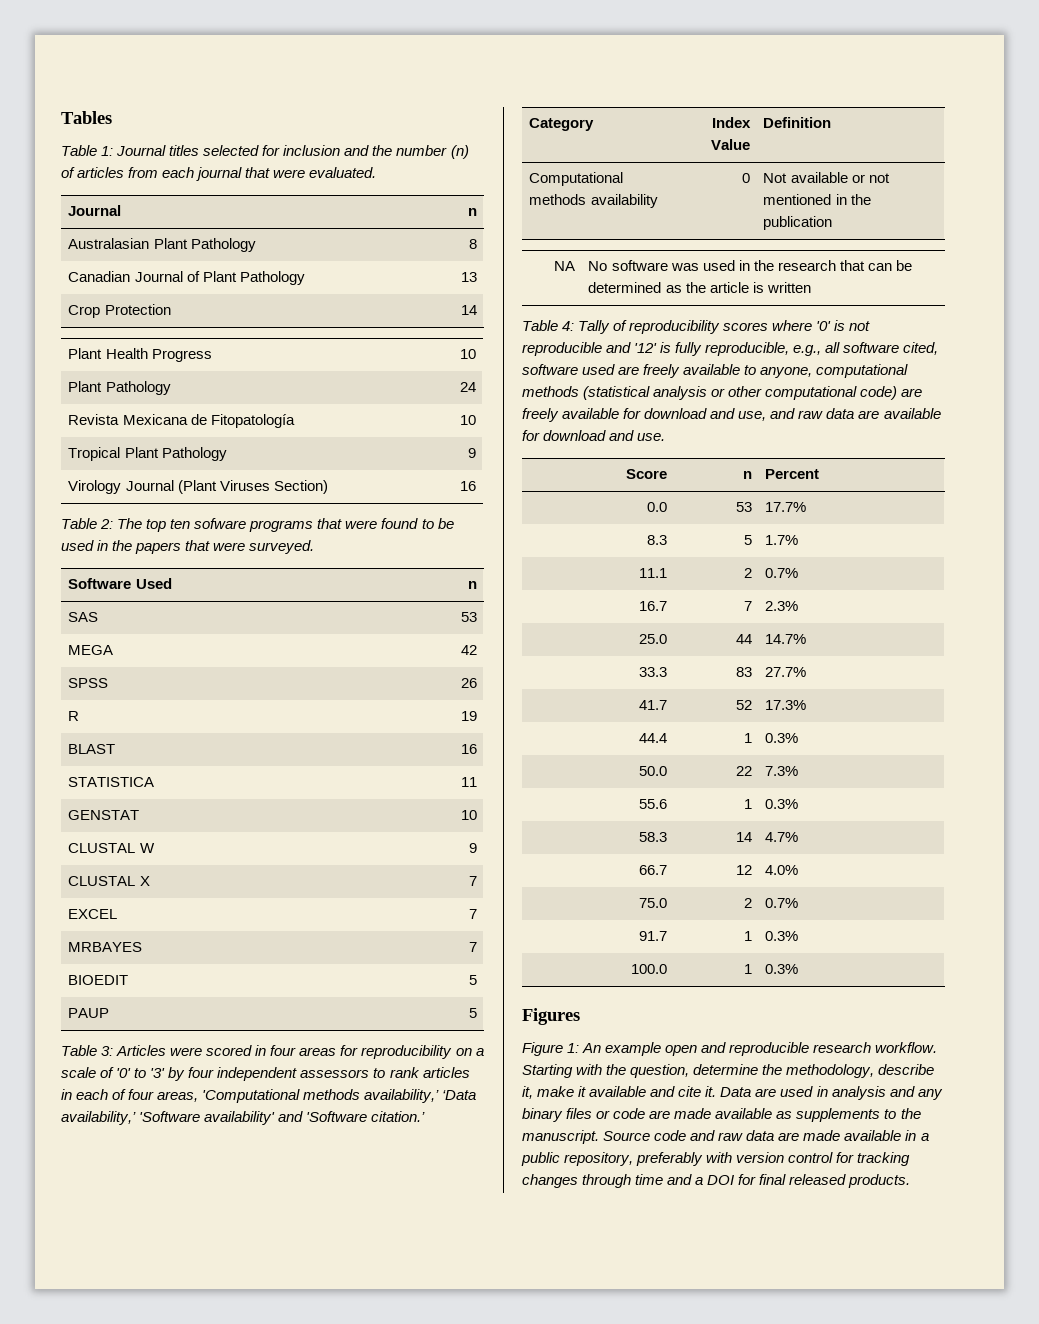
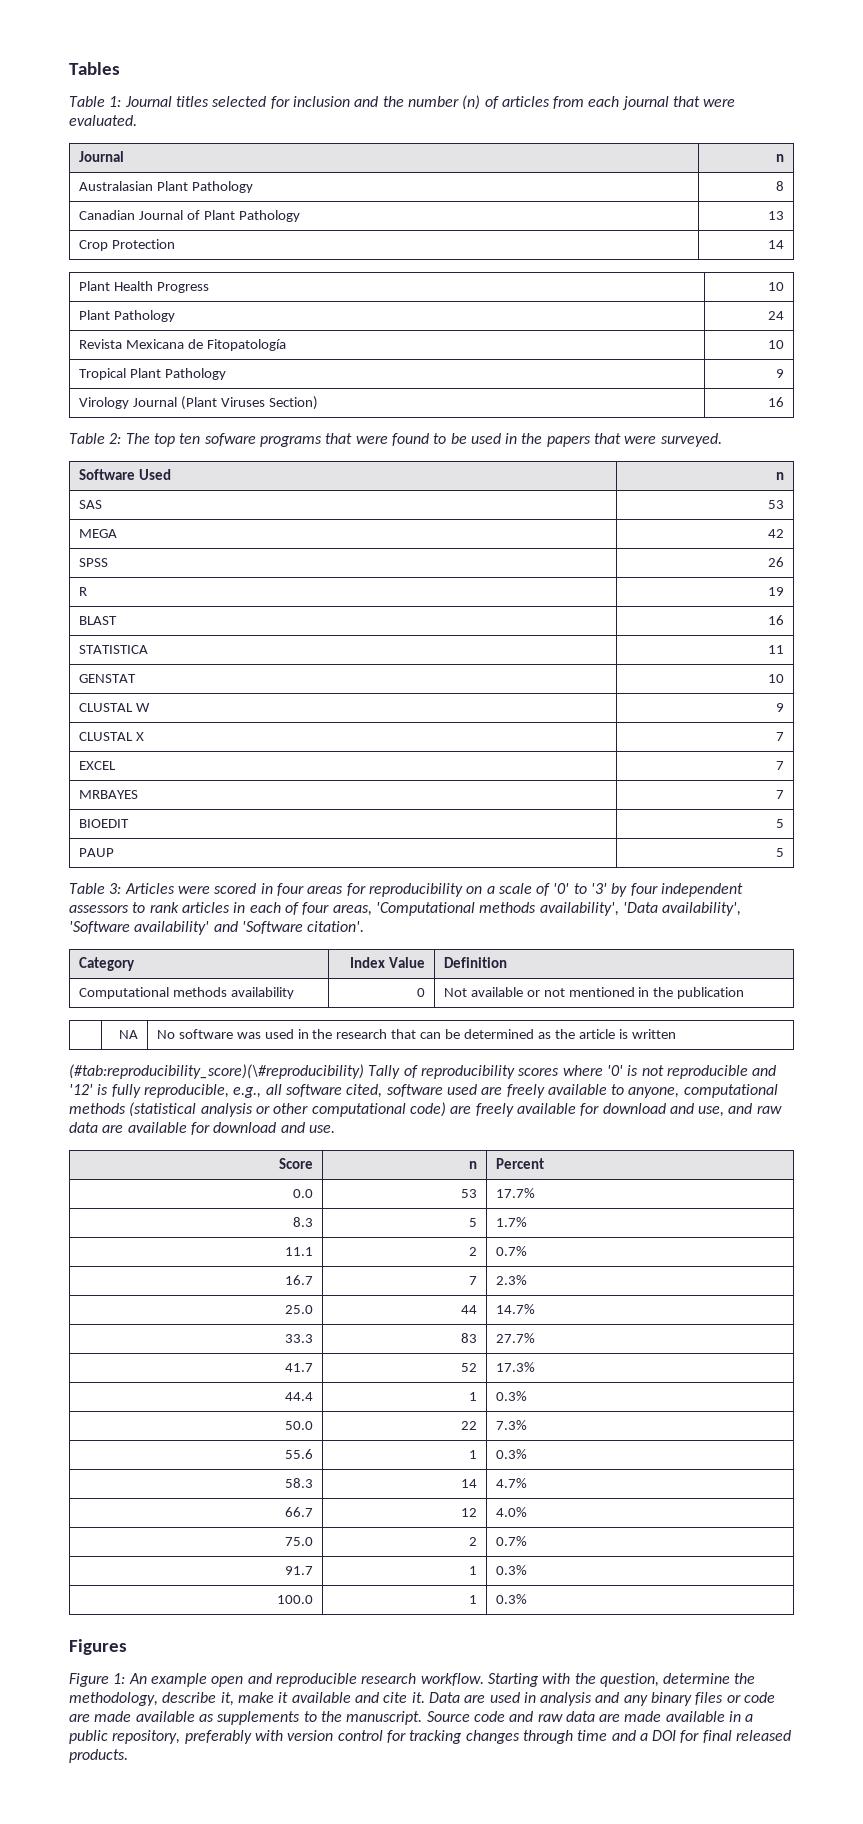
[364,1089,477,1103] [61,1111,136,1125] availability,’ ‘Data availability,’ -> [539,902,742,916] availability', 'Data availability',
[371,1111,426,1122] citation.’ -> [307,921,365,932] citation'.
[522,320,575,331] Table 4: -> [69,1064,364,1079] (#tab:reproducibility_score)(\#reproducibility)

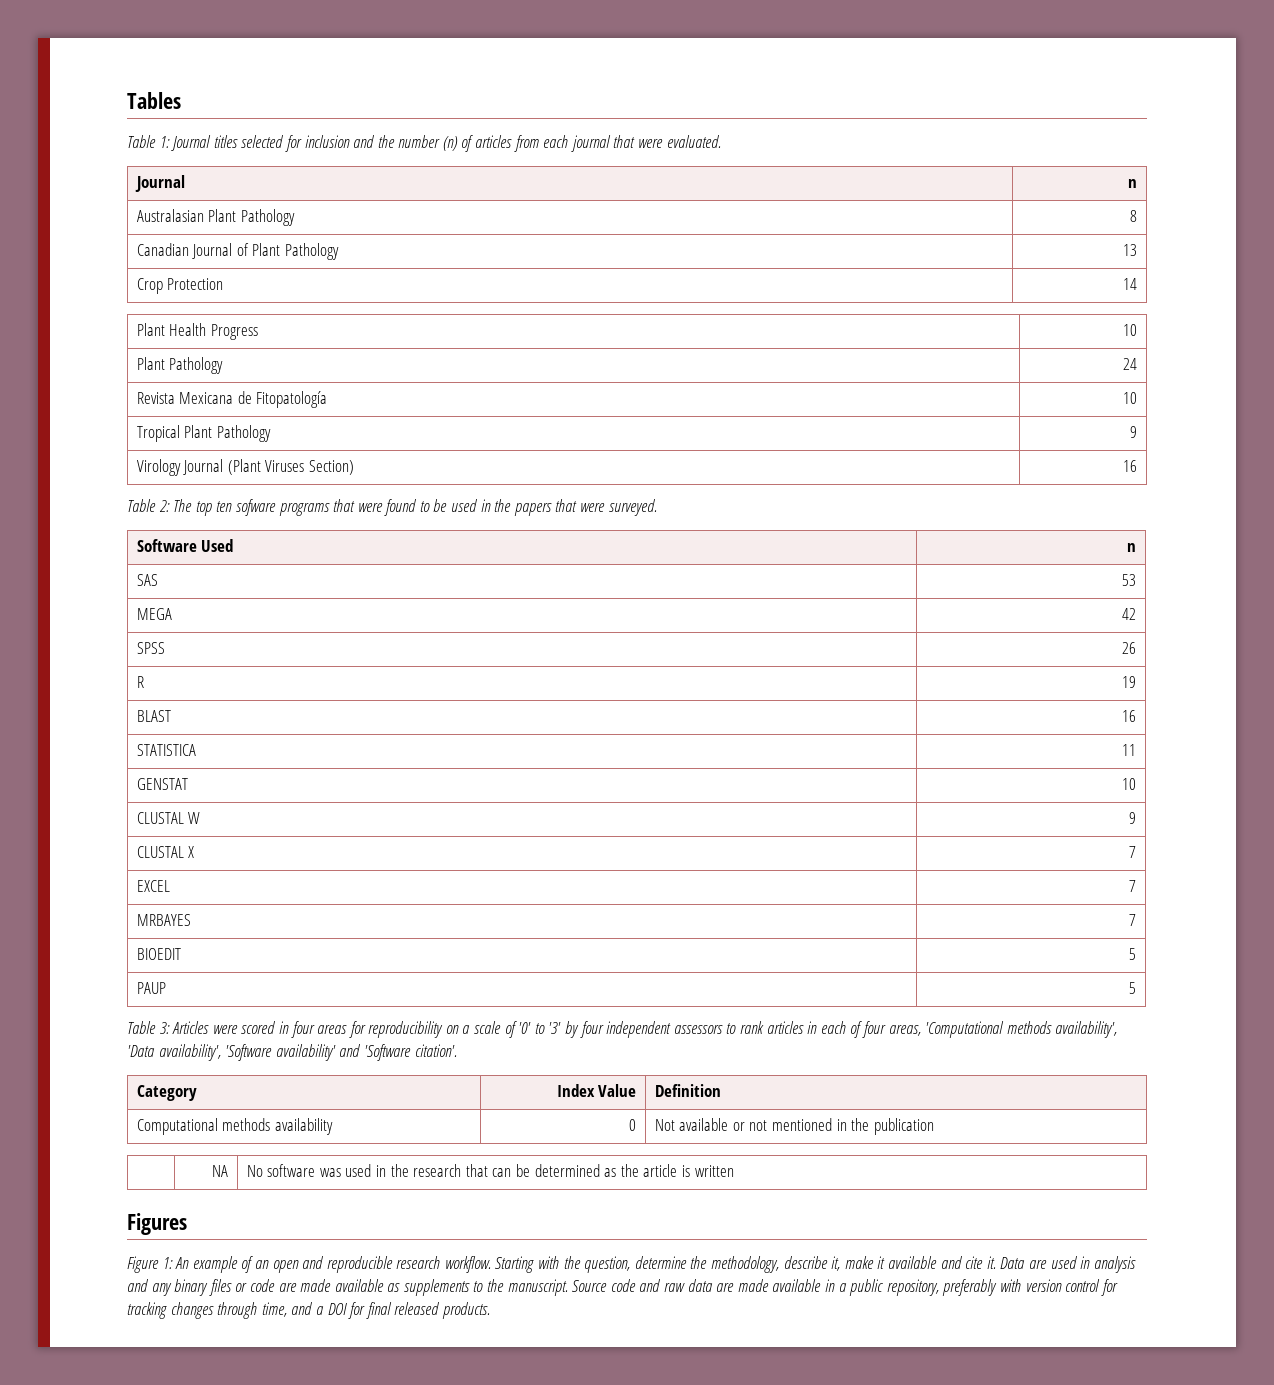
[69,1064,777,1079] [69,1084,778,1098] [69,1102,782,1117] [69,1122,335,1135] [279,1158,314,1169] [469,1161,478,1169] [495,1158,544,1169] [293,1189,314,1198] [461,1189,478,1198] [495,1188,535,1198] [293,1217,314,1227] [469,1218,478,1227] [495,1217,527,1227] [285,1247,314,1256] [469,1247,478,1256] [495,1246,527,1256] [285,1275,314,1285] [469,1276,478,1285] [495,1275,527,1285] [285,1305,314,1314] [461,1305,478,1314] [495,1304,535,1314] [285,1334,314,1343] [461,1333,478,1343] [495,1333,535,1343] [285,1363,314,1372] [461,1363,478,1372] [495,1362,535,1372] [285,1392,314,1401] [469,1392,478,1401] [495,1391,527,1401] [285,1421,314,1430] [461,1421,478,1430] [495,1420,527,1430] [285,1449,314,1459] [469,1450,478,1459] [495,1449,527,1459] [285,1478,314,1488] [461,1479,478,1488] [495,1478,527,1488] [285,1507,314,1517] [461,1508,478,1517] [495,1507,527,1517] [285,1537,314,1546] [469,1537,478,1546] [495,1536,527,1546] [285,1566,314,1575] [469,1566,478,1575] [495,1565,527,1575] [277,1595,314,1604] [469,1595,478,1604] [495,1594,527,1604] // (#tab:reproducibility_score)(\#reproducibility) Tally of reproducibility scores where '0' is not reproducible and '12' is fully reproducible, e.g., all software cited, software used are freely available to anyone, computational methods (statistical analysis or other computational code) are freely available for download and use, and raw data are available for download and use. // Score | n | Percent // 0.0 | 53 | 17.7% // 8.3 | 5 | 1.7% // 11.1 | 2 | 0.7% // 16.7 | 7 | 2.3% // 25.0 | 44 | 14.7% // 33.3 | 83 | 27.7% // 41.7 | 52 | 17.3% // 44.4 | 1 | 0.3% // 50.0 | 22 | 7.3% // 55.6 | 1 | 0.3% // 58.3 | 14 | 4.7% // 66.7 | 12 | 4.0% // 75.0 | 2 | 0.7% // 91.7 | 1 | 0.3% // 100.0 | 1 | 0.3% -> (734, 1171) none
(207, 1680) none -> [241,1256,269,1273] of an
[577,1730,608,1741] time -> [261,1302,287,1317] time,

